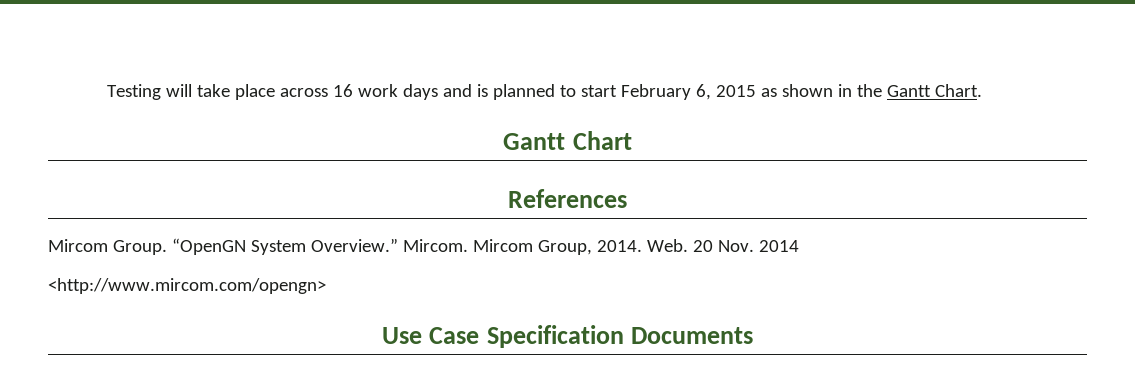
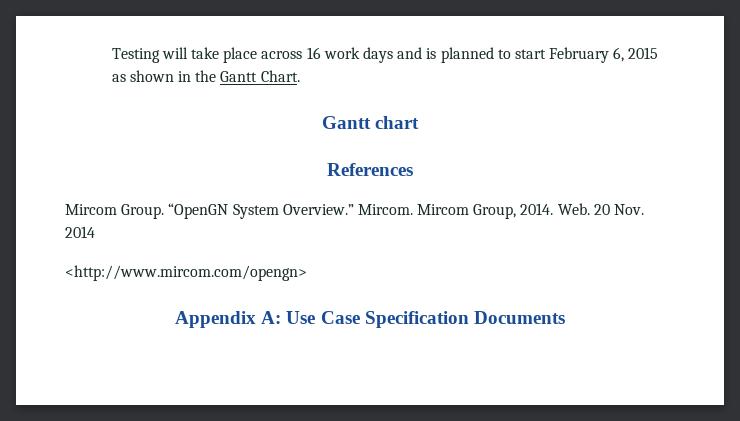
[572,131,632,150] Chart -> [375,116,420,129] chart
(326, 286) none -> [175,311,282,328] Appendix A:

